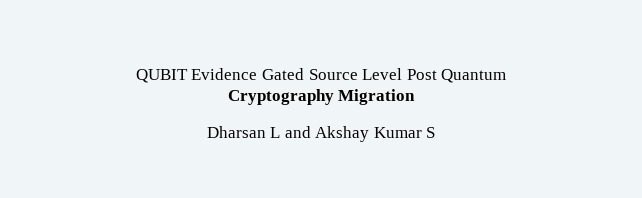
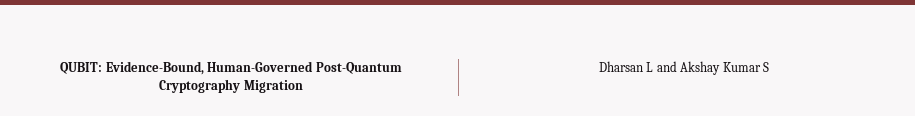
[135,68,507,83] QUBIT Evidence Gated Source Level Post Quantum -> [60,61,402,75] QUBIT: Evidence-Bound, Human-Governed Post-Quantum

